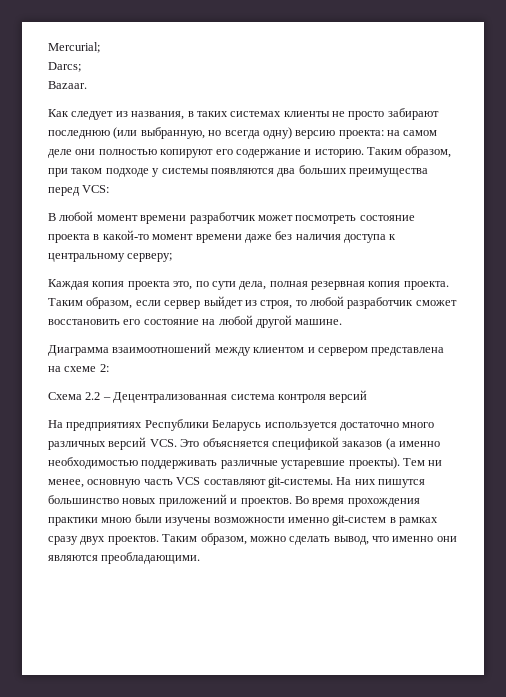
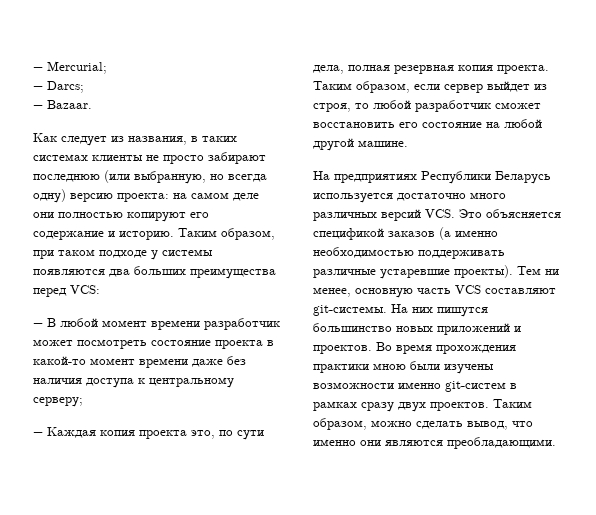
(48, 47) none -> [33,67,43,71] −
(100, 47) none -> [33,86,43,90] −
(81, 67) none -> [33,105,43,109] −
(110, 189) none -> [33,323,43,327] −
(173, 257) none -> [33,432,43,436] −
[48,343,445,356] [48,364,109,372] [48,390,368,403] // Диаграмма взаимоотношений между клиентом и сервером представлена на схеме 2: // Схема 2.2 – Децентрализованная система контроля версий -> (408, 143) none

